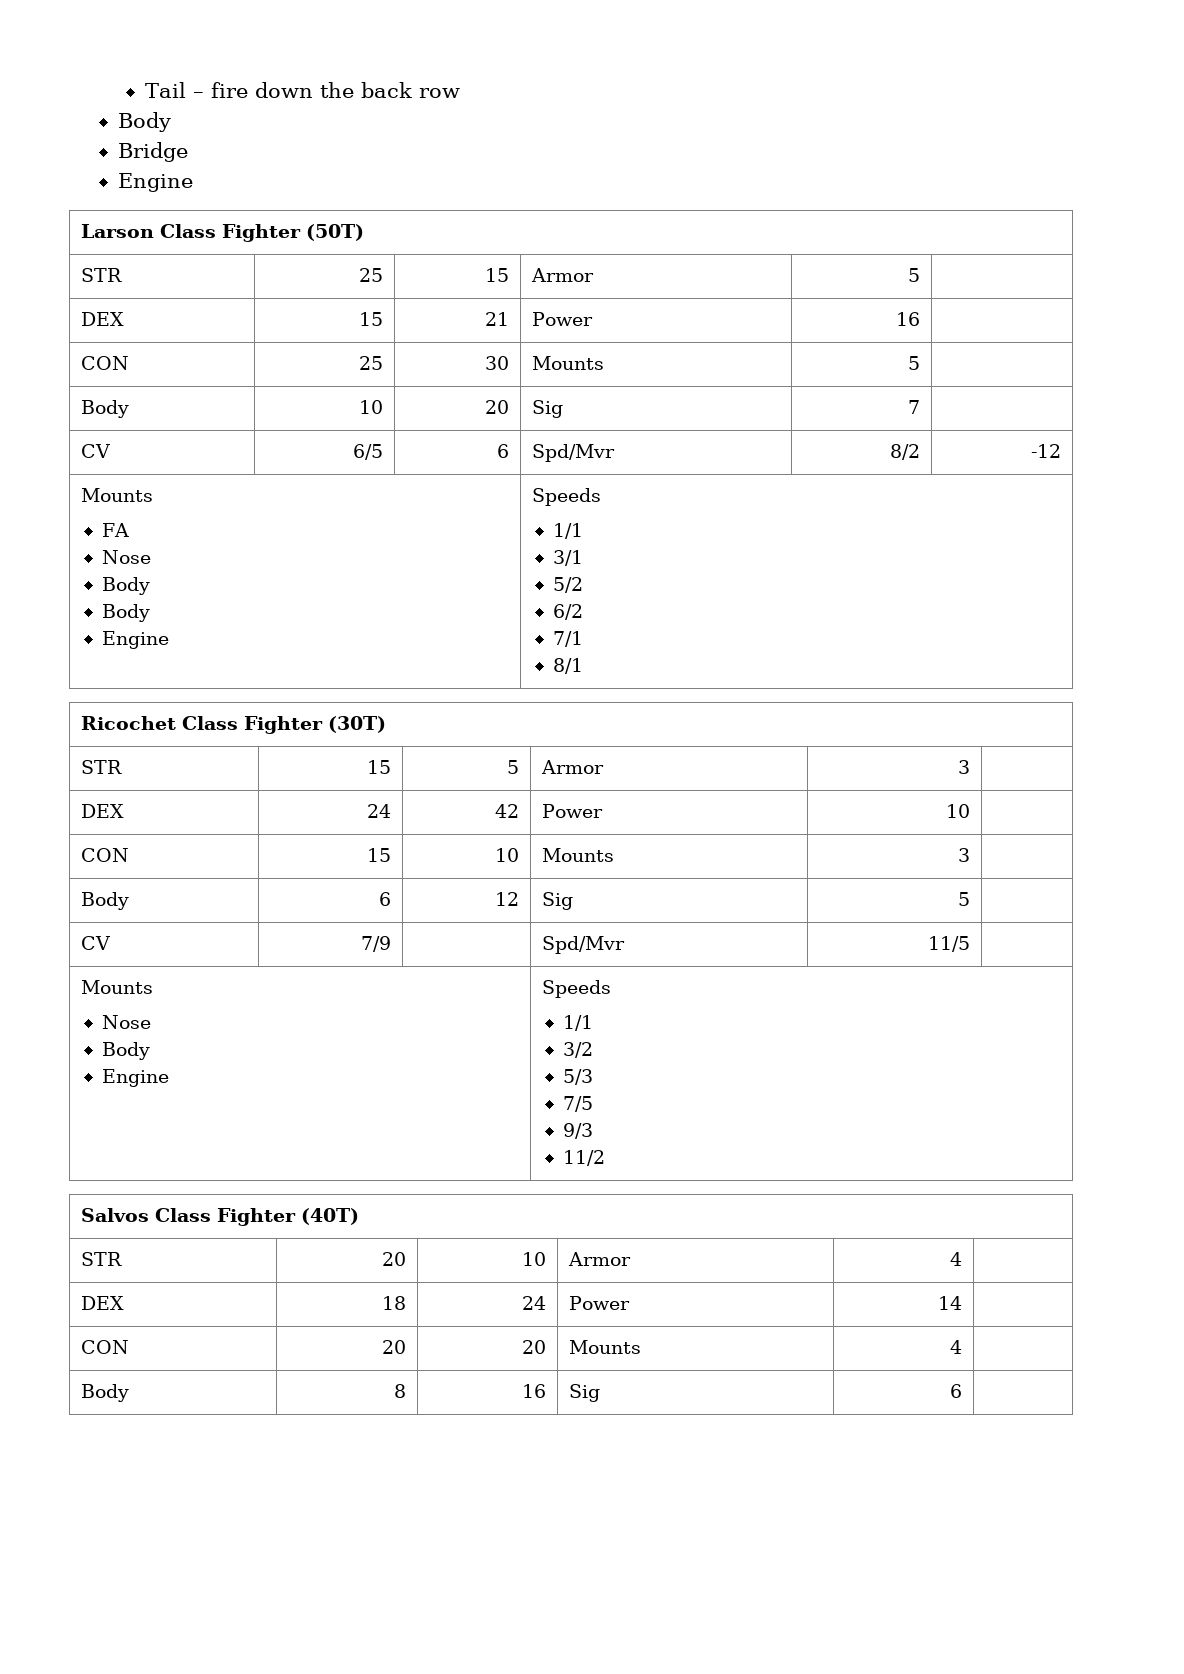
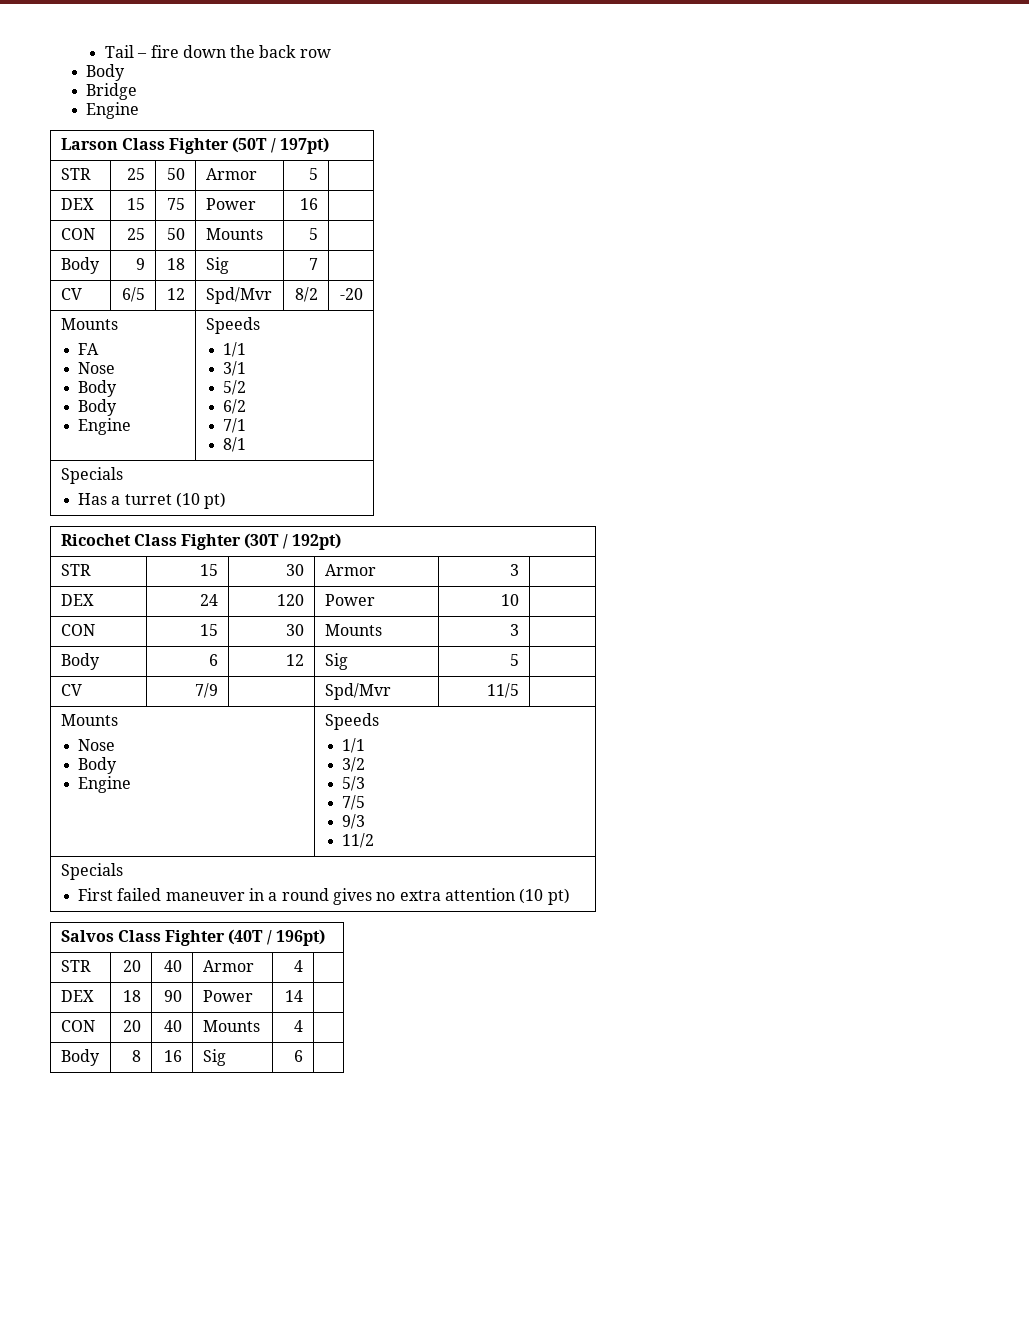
[306,224,365,241] (50T) -> [232,137,330,154] (50T / 197pt)
[484,268,509,282] 15 -> [167,168,186,180] 50
[484,312,509,326] 21 -> [167,198,186,210] 75
[484,356,509,370] 30 -> [167,228,186,240] 50
[358,400,383,414] [484,400,509,414] 10 | 20 -> [136,258,146,270] [167,258,186,270] 9 | 18
[496,444,509,458] 6 -> [167,288,186,300] 12
[1030,444,1061,458] -12 -> [340,288,364,300] -20
(583, 666) none -> [60,467,123,484] [78,492,227,509] // Specials // Has a turret (10 pt)
[328,716,387,733] (30T) -> [244,533,342,550] (30T / 192pt)
[506,760,519,774] 5 -> [286,564,305,576] 30
[494,804,519,818] 42 -> [277,594,305,606] 120
[494,848,519,862] 10 -> [286,624,305,636] 30
(605, 1158) none -> [60,863,123,880] [78,888,570,905] // Specials // First failed maneuver in a round gives no extra attention (10 pt)
[301,1208,360,1225] (40T) -> [228,929,326,946] (40T / 196pt)
[521,1252,546,1266] 10 -> [164,960,183,972] 40
[521,1296,546,1310] 24 -> [164,990,183,1002] 90
[521,1340,546,1354] 20 -> [164,1020,183,1032] 40

